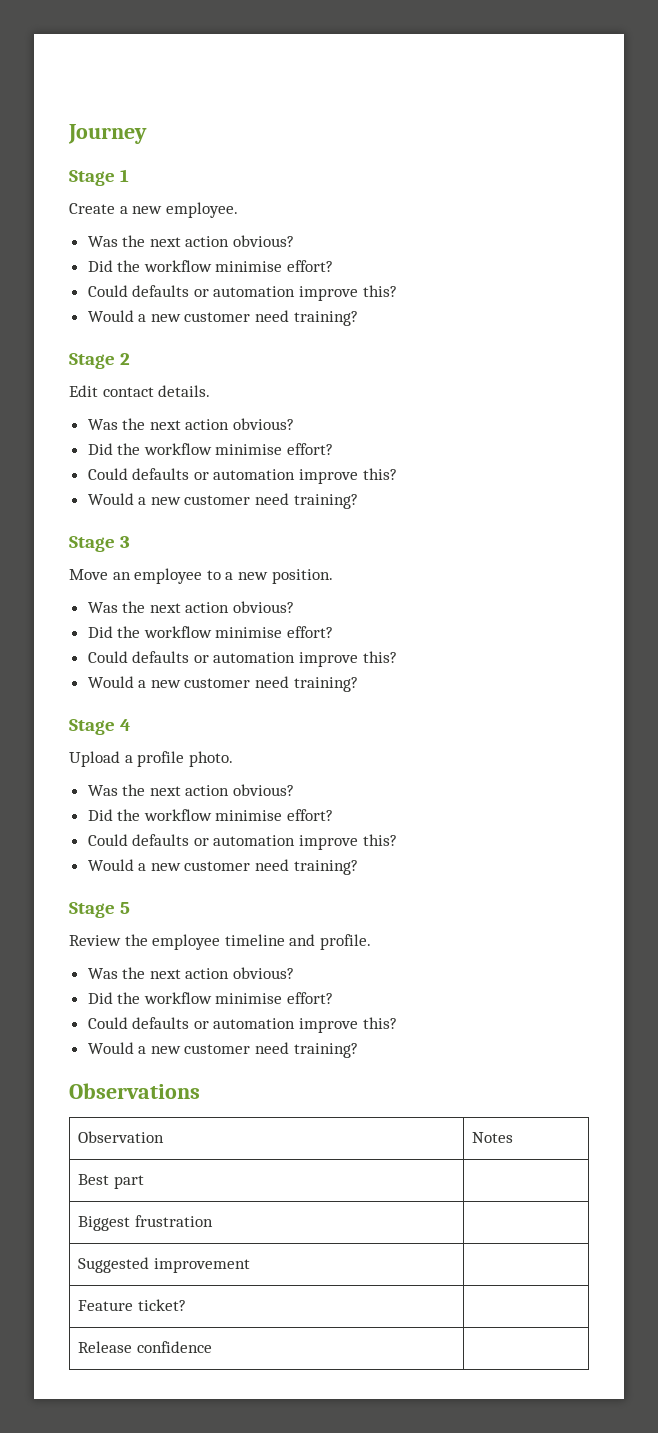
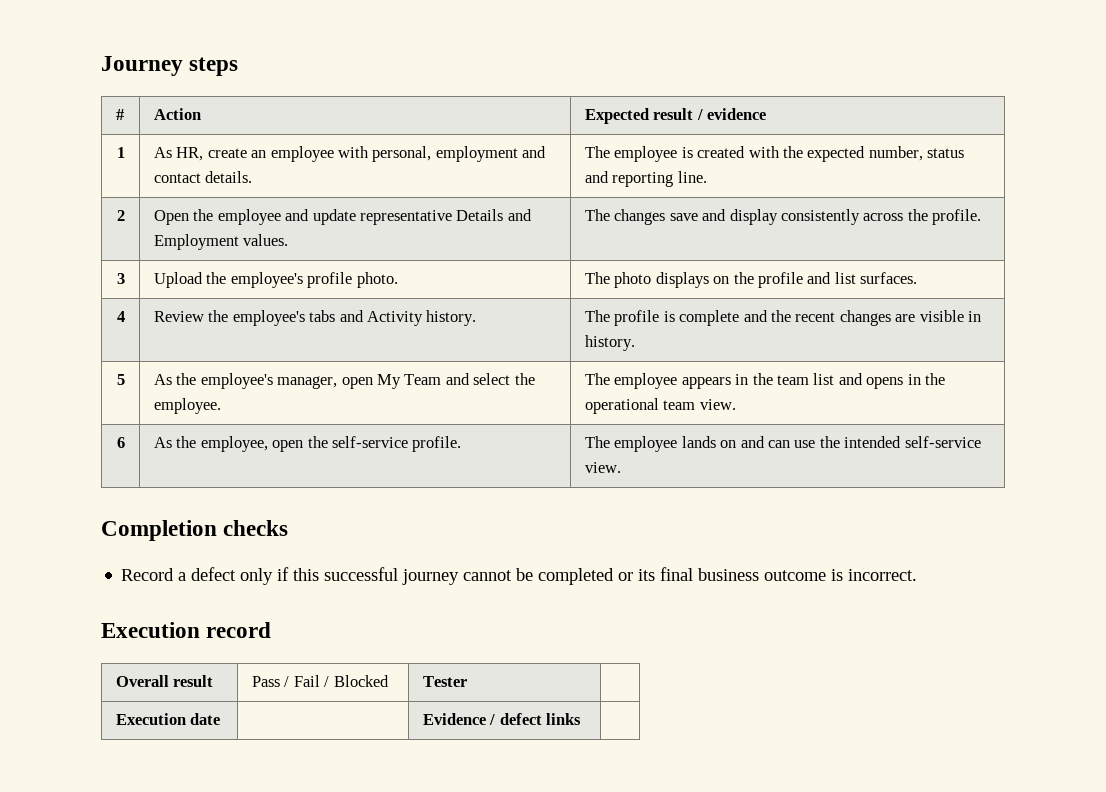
[69,169,130,186] [69,202,238,218] [87,235,295,247] [87,260,334,272] [87,285,397,301] [87,310,358,326] [69,353,131,369] [69,385,211,397] [87,418,295,430] [87,443,334,455] [87,468,397,484] [87,493,358,509] [69,536,131,552] [69,568,333,584] [87,601,295,613] [87,626,334,638] [87,651,397,667] [87,676,358,692] [69,719,132,735] [69,751,233,767] [87,784,295,796] [87,809,334,821] [87,834,397,850] [87,859,358,875] [69,902,131,918] [69,934,371,950] [87,967,295,979] [87,992,334,1004] [87,1017,397,1033] [87,1042,358,1058] [69,1083,200,1099] [78,1131,165,1143] [472,1132,514,1143] [78,1174,145,1189] [78,1215,214,1231] [78,1257,251,1273] [78,1299,187,1311] [78,1341,213,1353] // Stage 1 // Create a new employee. // Was the next action obvious? // Did the workflow minimise effort? // Could defaults or automation improve this? // Would a new customer need training? // Stage 2 // Edit contact details. // Was the next action obvious? // Did the workflow minimise effort? // Could defaults or automation improve this? // Would a new customer need training? // Stage 3 // Move an employee to a new position. // Was the next action obvious? // Did the workflow minimise effort? // Could defaults or automation improve this? // Would a new customer need training? // Stage 4 // Upload a profile photo. // Was the next action obvious? // Did the workflow minimise effort? // Could defaults or automation improve this? // Would a new customer need training? // Stage 5 // Review the employee timeline and profile. // Was the next action obvious? // Did the workflow minimise effort? // Could defaults or automation improve this? // Would a new customer need training? // Observations // Observation | Notes // Best part | // Biggest frustration | // Suggested improvement | // Feature ticket? | // Release confidence -> [189,57,239,76] [115,109,125,120] [153,108,201,120] [584,108,767,124] [116,147,125,158] [153,146,547,162] [153,171,253,183] [584,146,965,162] [584,171,707,187] [116,210,125,221] [153,209,532,225] [153,234,289,250] [584,209,982,225] [116,273,125,284] [153,272,398,288] [584,272,918,288] [116,311,125,322] [153,310,477,326] [584,310,982,326] [584,335,635,351] [116,374,125,385] [153,373,535,389] [153,398,221,414] [584,373,946,389] [584,398,736,414] [116,437,125,448] [153,436,462,452] [584,436,981,452] [584,462,621,473] [101,520,289,541] [121,567,918,585] [101,622,272,638] [115,675,214,687] [251,675,389,687] [422,676,467,687] [115,713,221,725] [422,713,582,725] steps // # | Action | Expected result / evidence // 1 | As HR, create an employee with personal, employment and contact details. | The employee is created with the expected number, status and reporting line. // 2 | Open the employee and update representative Details and Employment values. | The changes save and display consistently across the profile. // 3 | Upload the employee's profile photo. | The photo displays on the profile and list surfaces. // 4 | Review the employee's tabs and Activity history. | The profile is complete and the recent changes are visible in history. // 5 | As the employee's manager, open My Team and select the employee. | The employee appears in the team list and opens in the operational team view. // 6 | As the employee, open the self-service profile. | The employee lands on and can use the intended self-service view. // Completion checks // Record a defect only if this successful journey cannot be completed or its final business outcome is incorrect. // Execution record // Overall result | Pass / Fail / Blocked | Tester | // Execution date | | Evidence / defect links

